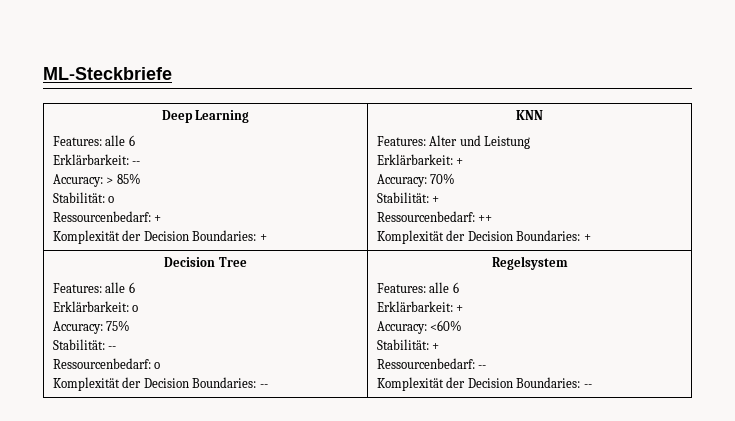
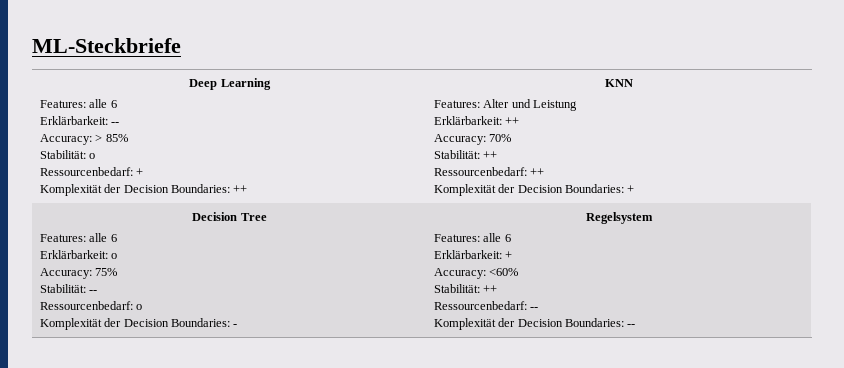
[259,234,267,241] + -> [233,185,248,193] ++
[456,158,464,165] + -> [505,117,520,125] ++
[432,196,440,203] + -> [483,151,498,159] ++
[259,384,268,388] -- -> [233,324,238,327] -
[432,343,440,350] + -> [483,285,498,293] ++

